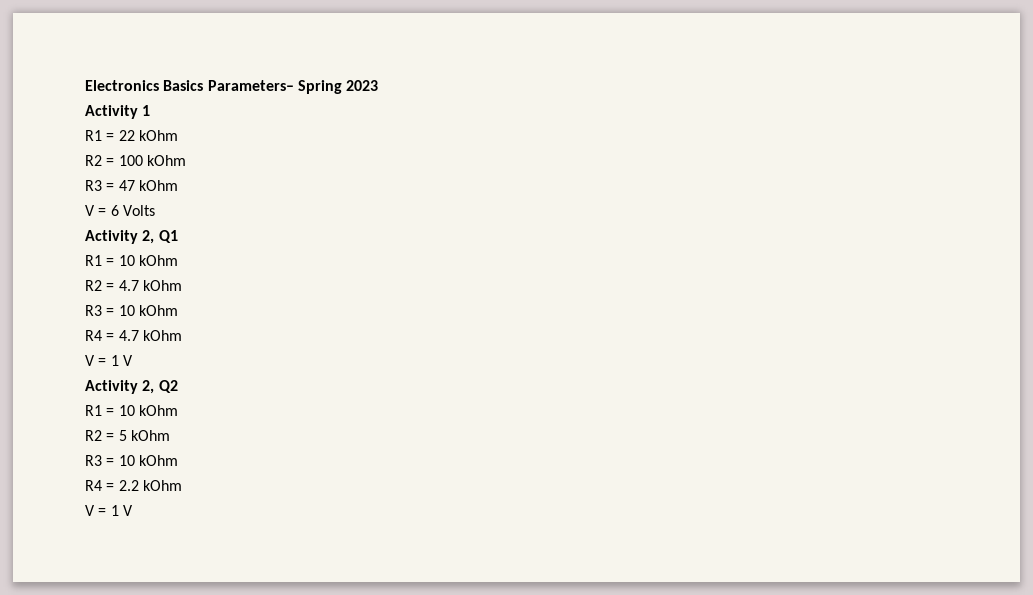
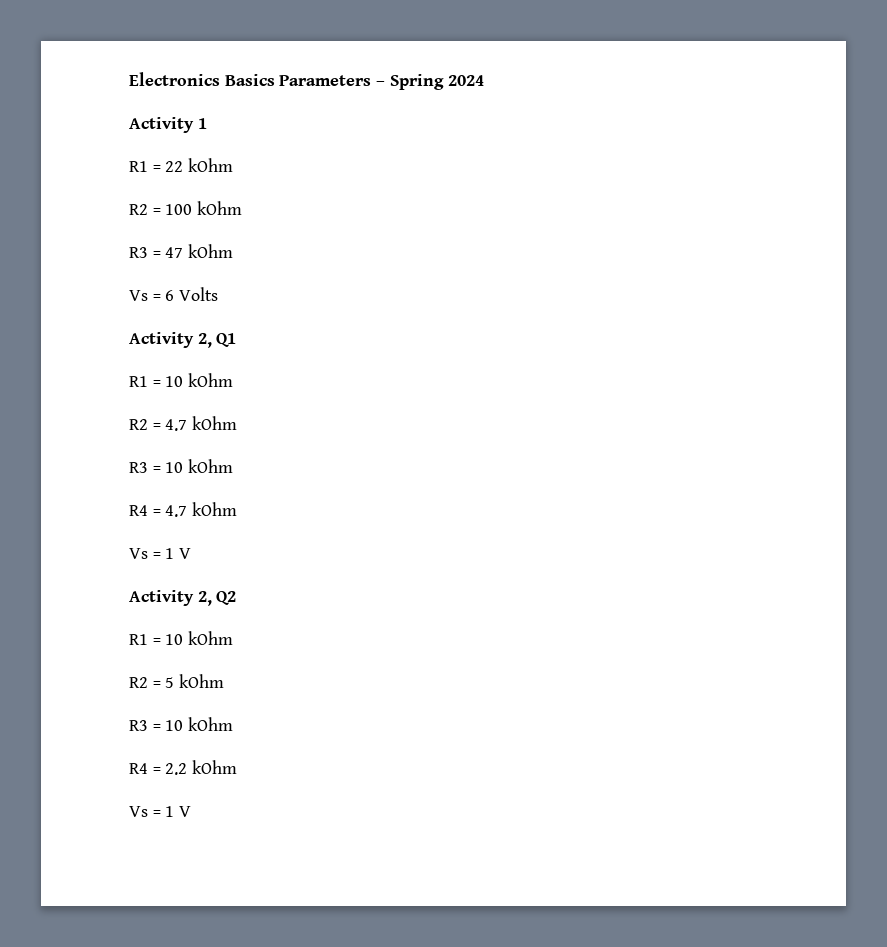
[207,80,379,94] Parameters– Spring 2023 -> [279,74,484,90] Parameters – Spring 2024
[85,205,95,216] V -> [129,290,148,301] Vs
[85,355,95,366] V -> [129,548,148,559] Vs
[85,505,95,516] V -> [129,806,148,817] Vs

